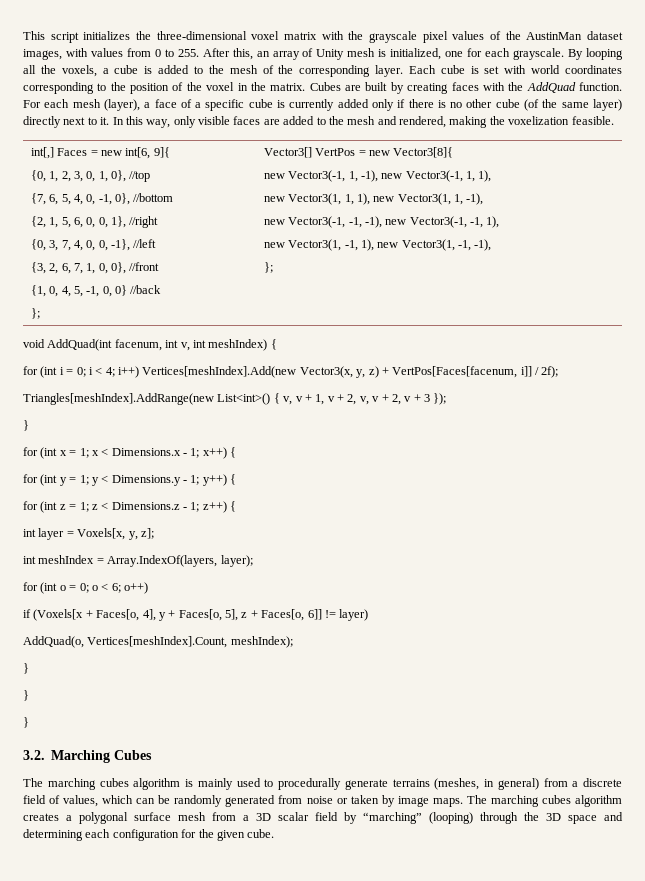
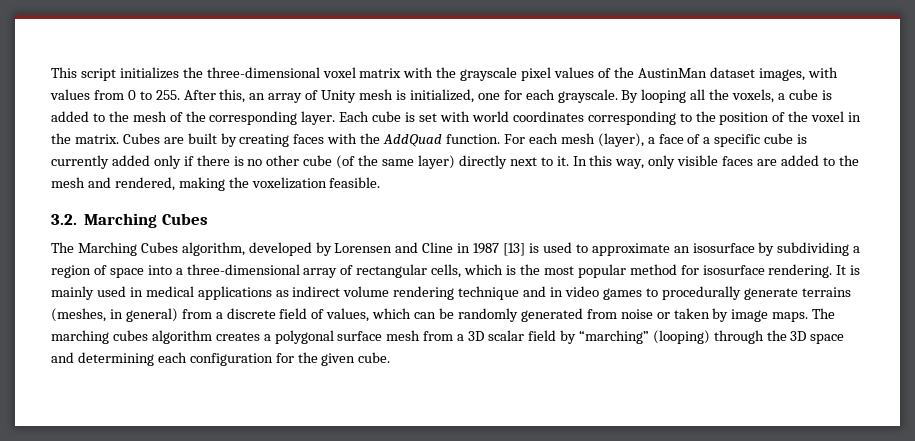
[30,147,170,159] [30,170,151,182] [30,193,174,205] [30,216,159,228] [30,239,157,251] [30,262,160,274] [30,285,162,297] [30,308,40,319] [263,147,454,158] [263,170,492,182] [263,193,484,205] [263,216,500,228] [263,239,492,251] [263,262,273,273] [23,339,277,351] [23,366,559,378] [23,393,447,405] [23,420,29,431] [23,447,237,459] [23,474,237,486] [23,501,237,513] [23,528,154,540] [23,555,253,567] [23,582,148,594] [23,609,369,621] [23,636,293,648] [23,663,29,674] [23,690,29,701] [23,717,29,728] [23,750,153,763] [23,778,261,790] // int[,] Faces = new int[6, 9]{ // {0, 1, 2, 3, 0, 1, 0}, //top // {7, 6, 5, 4, 0, -1, 0}, //bottom // {2, 1, 5, 6, 0, 0, 1}, //right // {0, 3, 7, 4, 0, 0, -1}, //left // {3, 2, 6, 7, 1, 0, 0}, //front // {1, 0, 4, 5, -1, 0, 0} //back // }; | Vector3[] VertPos = new Vector3[8]{ // new Vector3(-1, 1, -1), new Vector3(-1, 1, 1), // new Vector3(1, 1, 1), new Vector3(1, 1, -1), // new Vector3(-1, -1, -1), new Vector3(-1, -1, 1), // new Vector3(1, -1, 1), new Vector3(1, -1, -1), // }; // void AddQuad(int facenum, int v, int meshIndex) { // for (int i = 0; i < 4; i++) Vertices[meshIndex].Add(new Vector3(x, y, z) + VertPos[Faces[facenum, i]] / 2f); // Triangles[meshIndex].AddRange(new List<int>() { v, v + 1, v + 2, v, v + 2, v + 3 }); // } // for (int x = 1; x < Dimensions.x - 1; x++) { // for (int y = 1; y < Dimensions.y - 1; y++) { // for (int z = 1; z < Dimensions.z - 1; z++) { // int layer = Voxels[x, y, z]; // int meshIndex = Array.IndexOf(layers, layer); // for (int o = 0; o < 6; o++) // if (Voxels[x + Faces[o, 4], y + Faces[o, 5], z + Faces[o, 6]] != layer) // AddQuad(o, Vertices[meshIndex].Count, meshIndex); // } // } // } // 3.2. Marching Cubes // The marching cubes algorithm is mainly used -> [51,213,208,228] [51,242,861,256] [51,264,861,278] [51,286,642,300] // 3.2. Marching Cubes // The Marching Cubes algorithm, developed by Lorensen and Cline in 1987 [13] is used to approximate an isosurface by subdividing a region of space into a three-dimensional array of rectangular cells, which is the most popular method for isosurface rendering. It is mainly used in medical applications as indirect volume rendering technique and in video games

